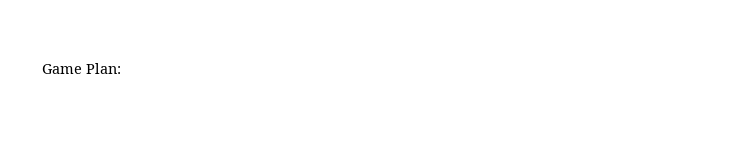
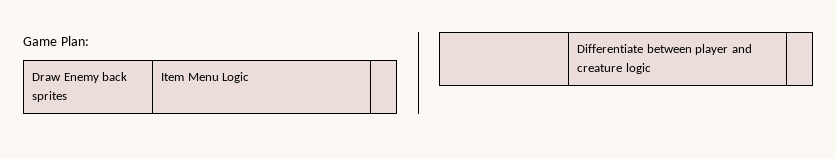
(121, 68) none -> [32,72,128,83] [32,91,68,102] [161,72,250,83] [577,44,752,55] [577,63,651,74] // Draw Enemy back sprites | Item Menu Logic | // | Differentiate between player and creature logic |

